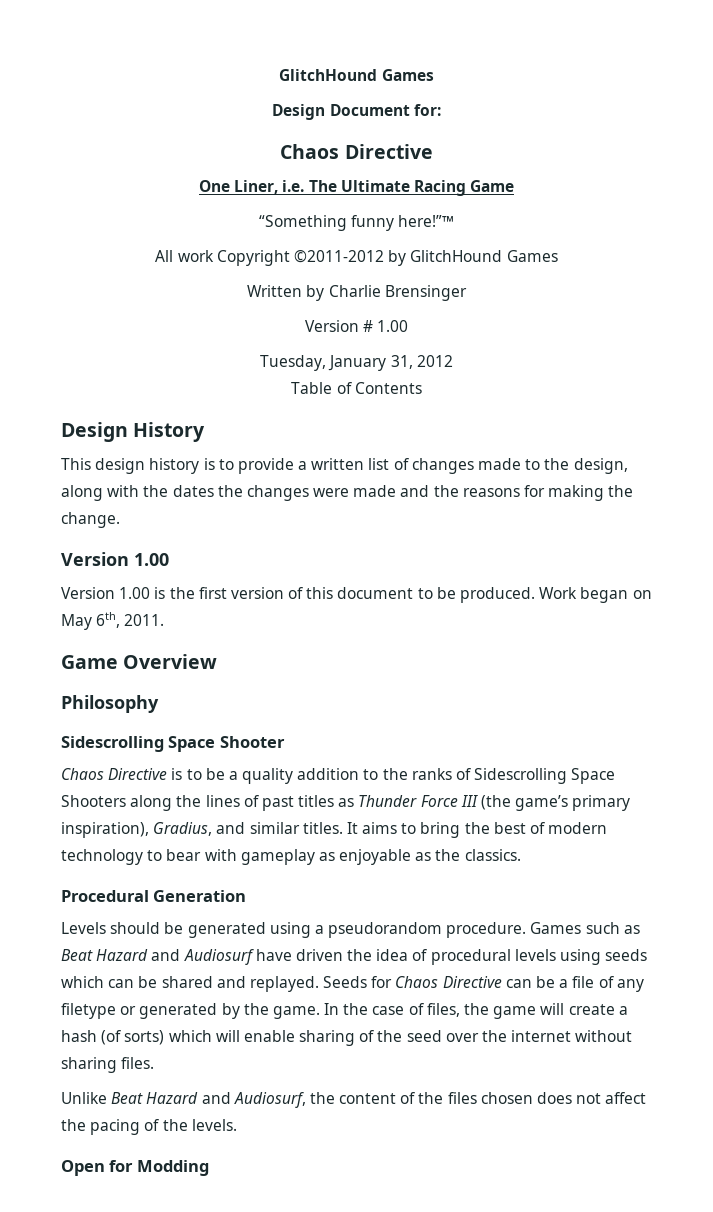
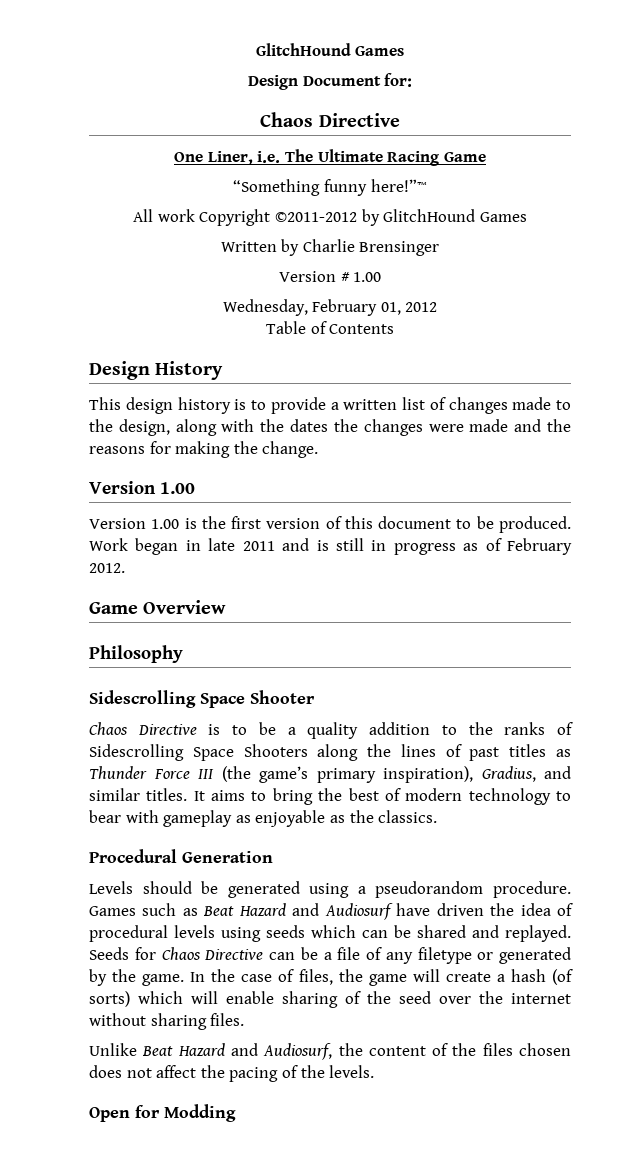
[260,355,413,371] Tuesday, January 31, -> [222,299,401,316] Wednesday, February 01,
[632,590,652,599] [61,612,165,630] on May 6th, 2011. -> [185,538,572,555] [89,563,125,573] in late 2011 and is still in progress as of February 2012.

